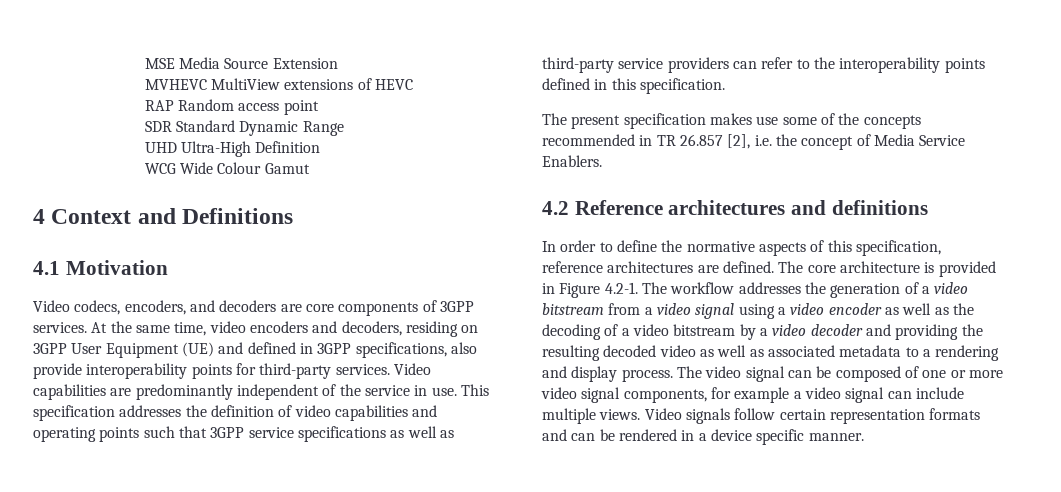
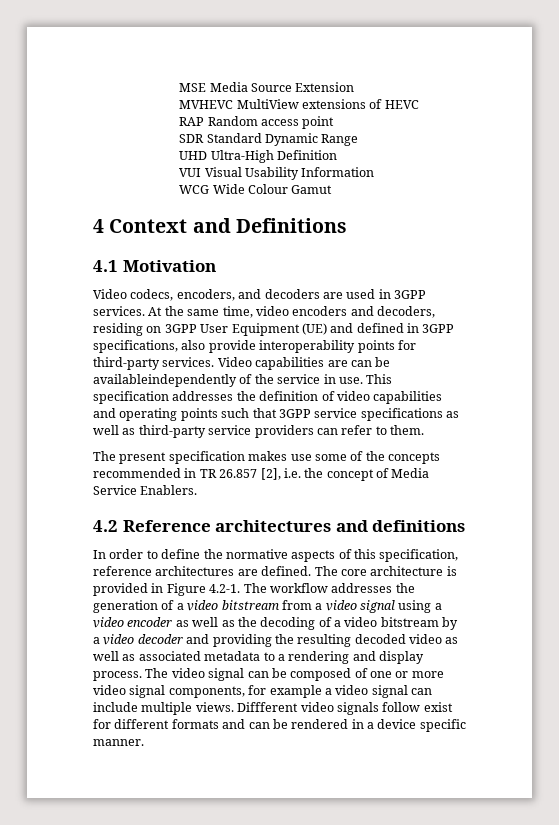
(321, 147) none -> [179,167,375,180] // VUI Visual Usability Information
[305,300,437,316] core components of -> [346,289,391,299] used in
[135,384,319,400] predominantly independent -> [350,357,391,367] [93,374,237,387] can be availableindependently
[813,57,985,73] [542,78,725,94] the interoperability points defined in this specification. -> [390,425,424,435] them.
[644,408,925,424] Video signals follow certain representation -> [237,702,453,715] [93,719,170,729] Diffferent video signals follow exist for different

